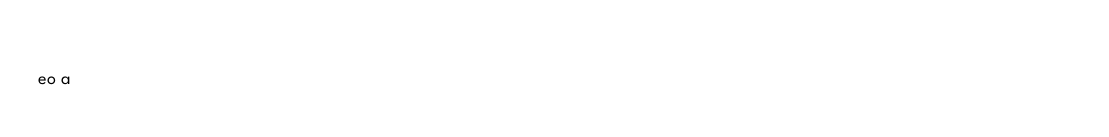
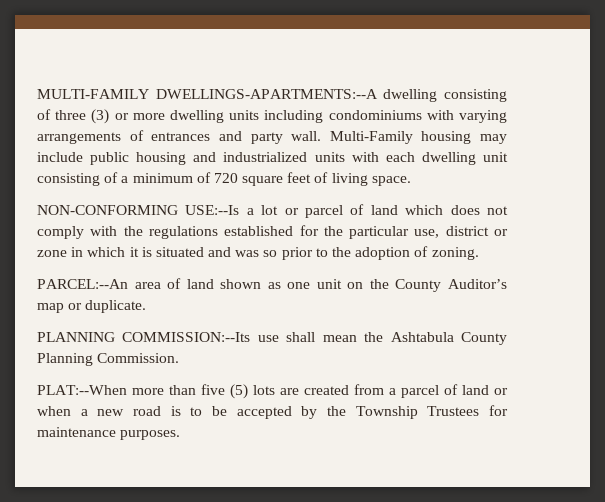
[38,76,71,85] eo a -> [37,89,507,102] [37,109,507,124] [37,130,507,144] [37,152,508,165] [37,172,411,186] [37,204,508,218] [37,225,509,239] [37,246,479,260] [37,278,508,292] [37,300,147,313] [37,332,508,345] [37,353,180,366] [37,384,508,399] [37,405,509,419] [37,427,181,440] MULTI-FAMILY DWELLINGS-APARTMENTS:--A dwelling consisting of three (3) or more dwelling units including condominiums with varying arrangements of entrances and party wall. Multi-Family housing may include public housing and industrialized units with each dwelling unit consisting of a minimum of 720 square feet of living space. // NON-CONFORMING USE:--Is a lot or parcel of land which does not comply with the regulations established for the particular use, district or zone in which it is situated and was so prior to the adoption of zoning. // PARCEL:--An area of land shown as one unit on the County Auditor’s map or duplicate. // PLANNING COMMISSION:--Its use shall mean the Ashtabula County Planning Commission. // PLAT:--When more than five (5) lots are created from a parcel of land or when a new road is to be accepted by the Township Trustees for maintenance purposes.

